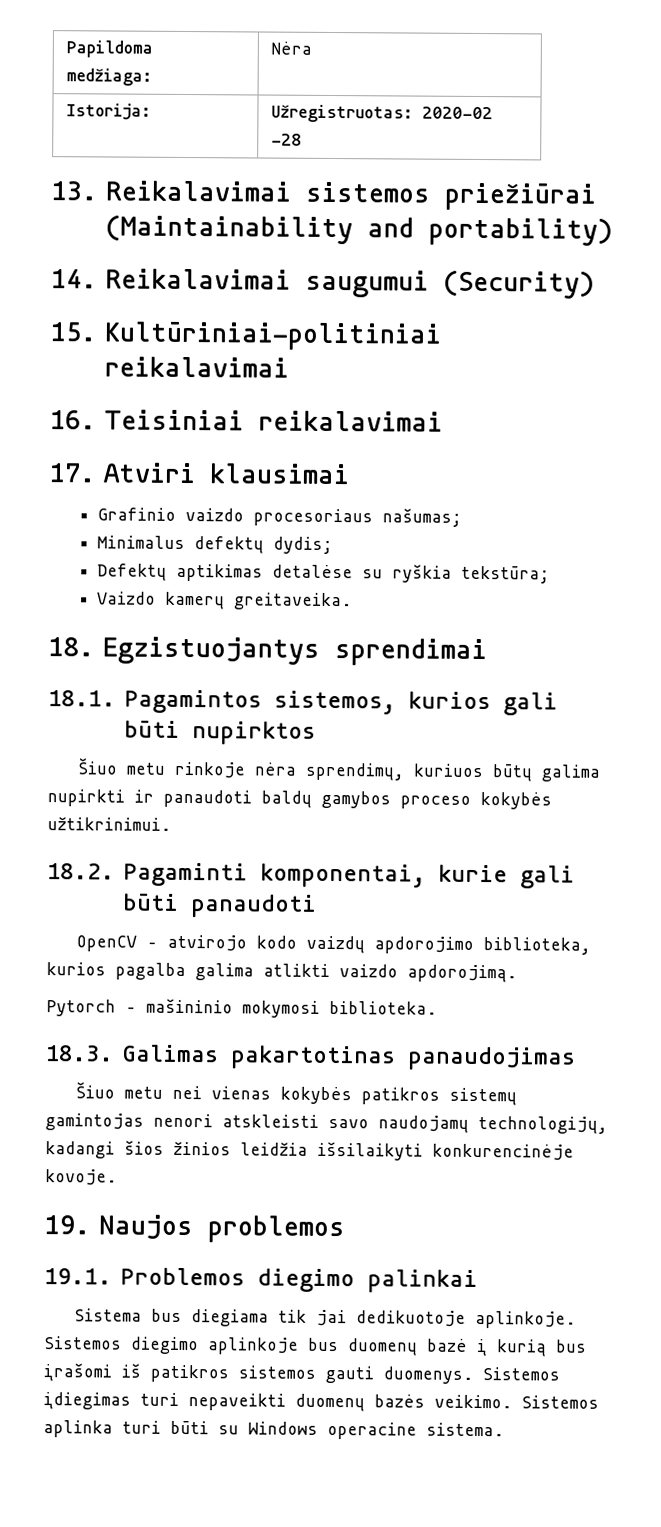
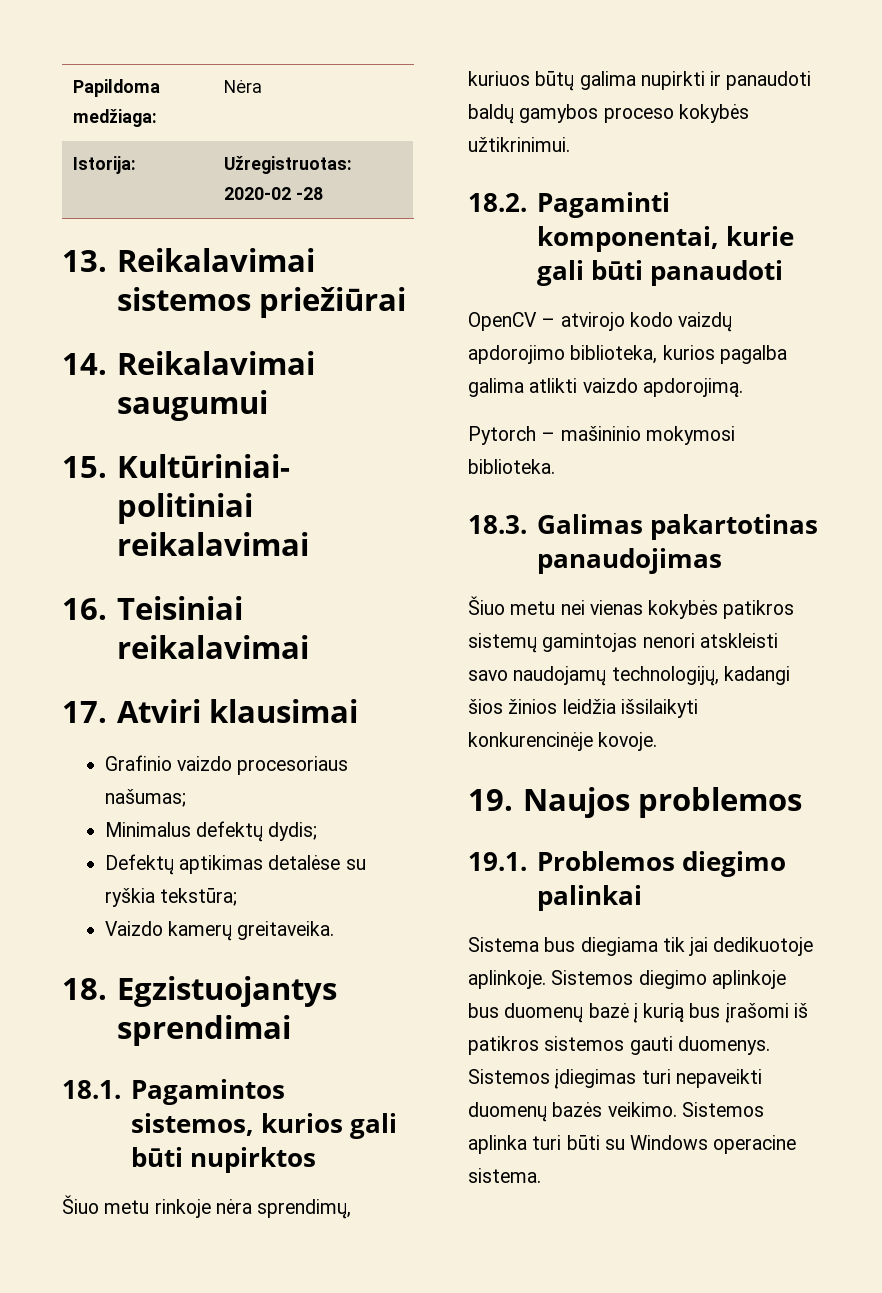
[104,215,613,246] (Maintainability and portability) -> (406, 302) none
[442,270,595,299] (Security) -> (268, 405) none

